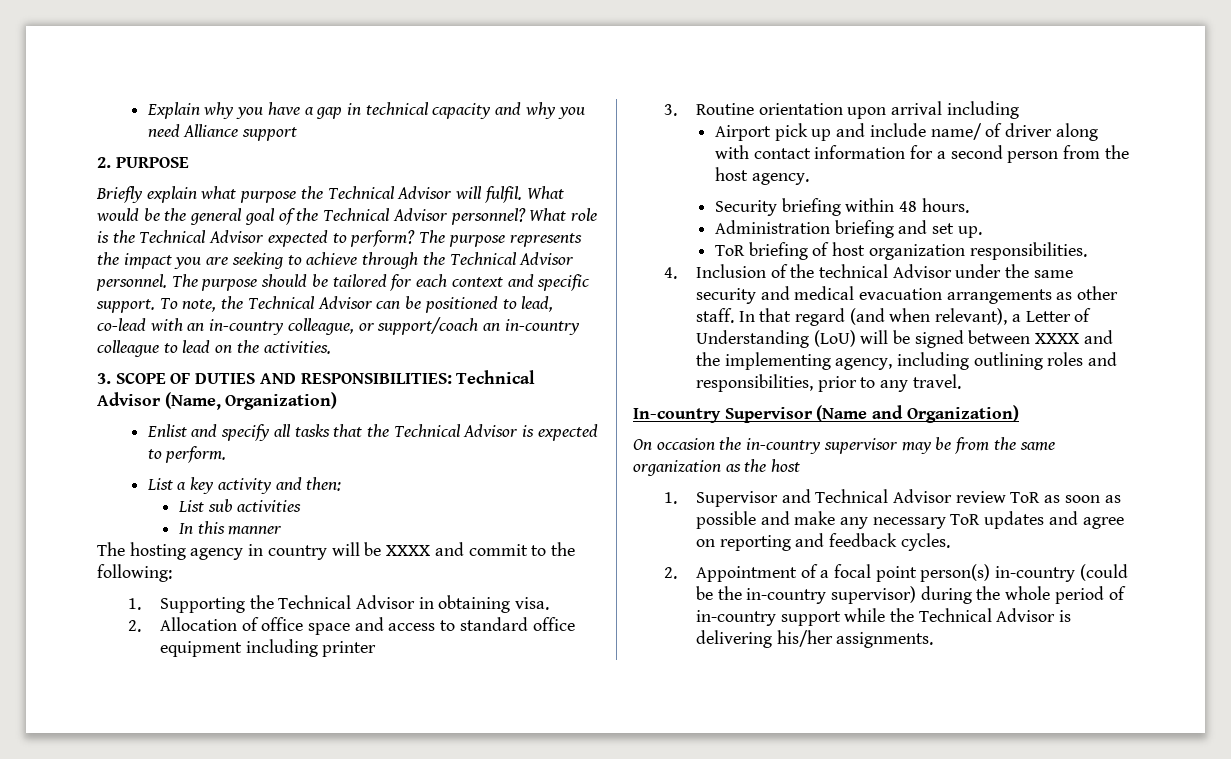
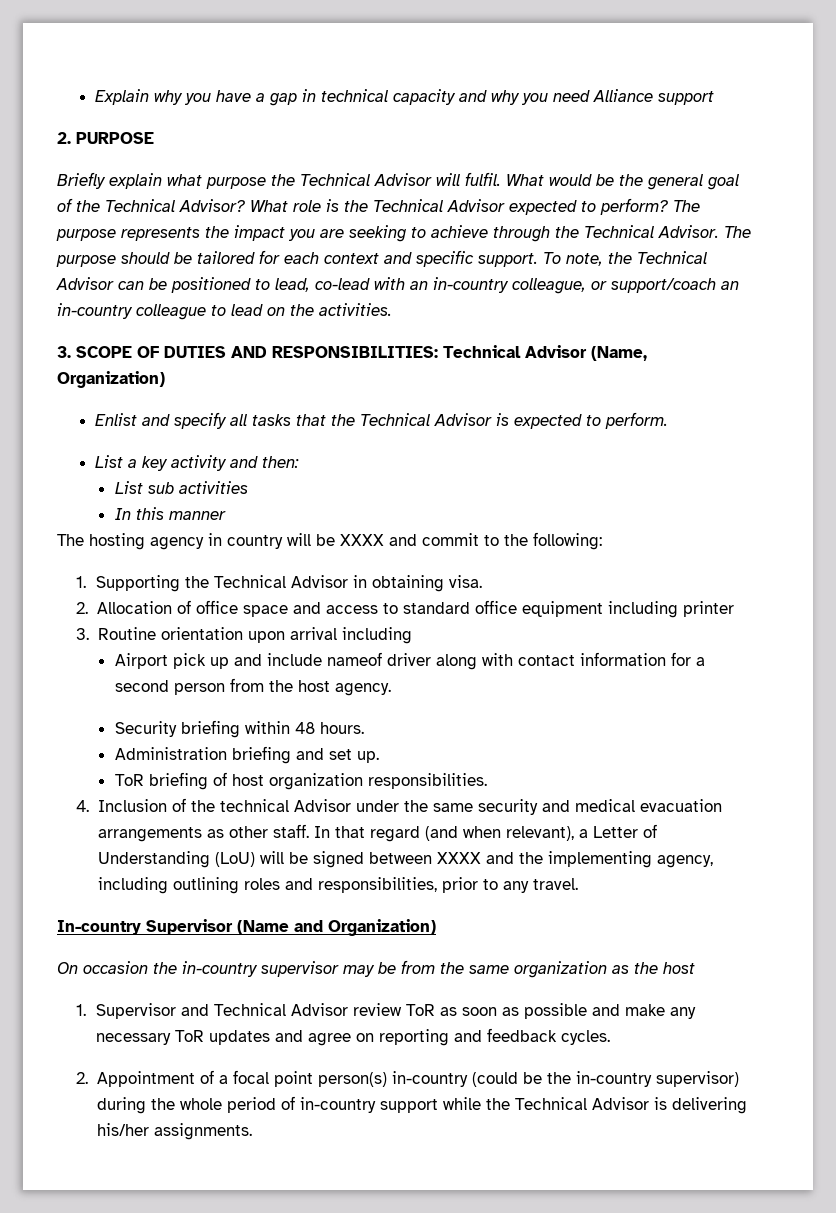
[392,208,526,225] Advisor personnel? -> [179,199,245,212] Advisor?
[519,252,575,265] [96,274,167,291] Advisor personnel. -> [658,225,719,238] Advisor.
[930,123,1003,140] name/ of -> [326,652,382,666] nameof

